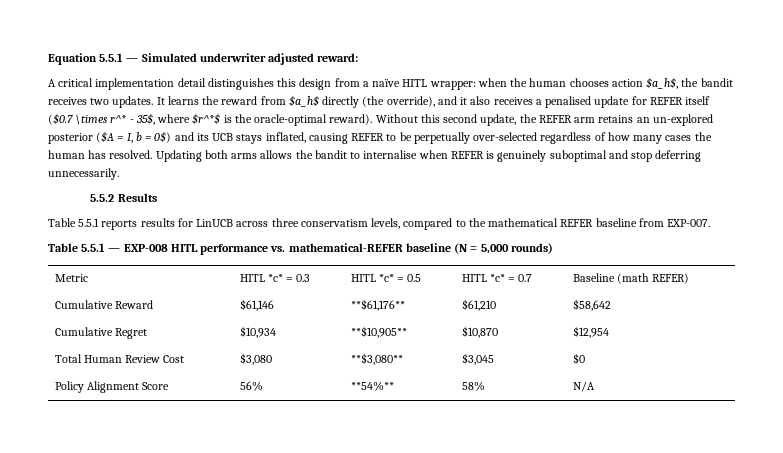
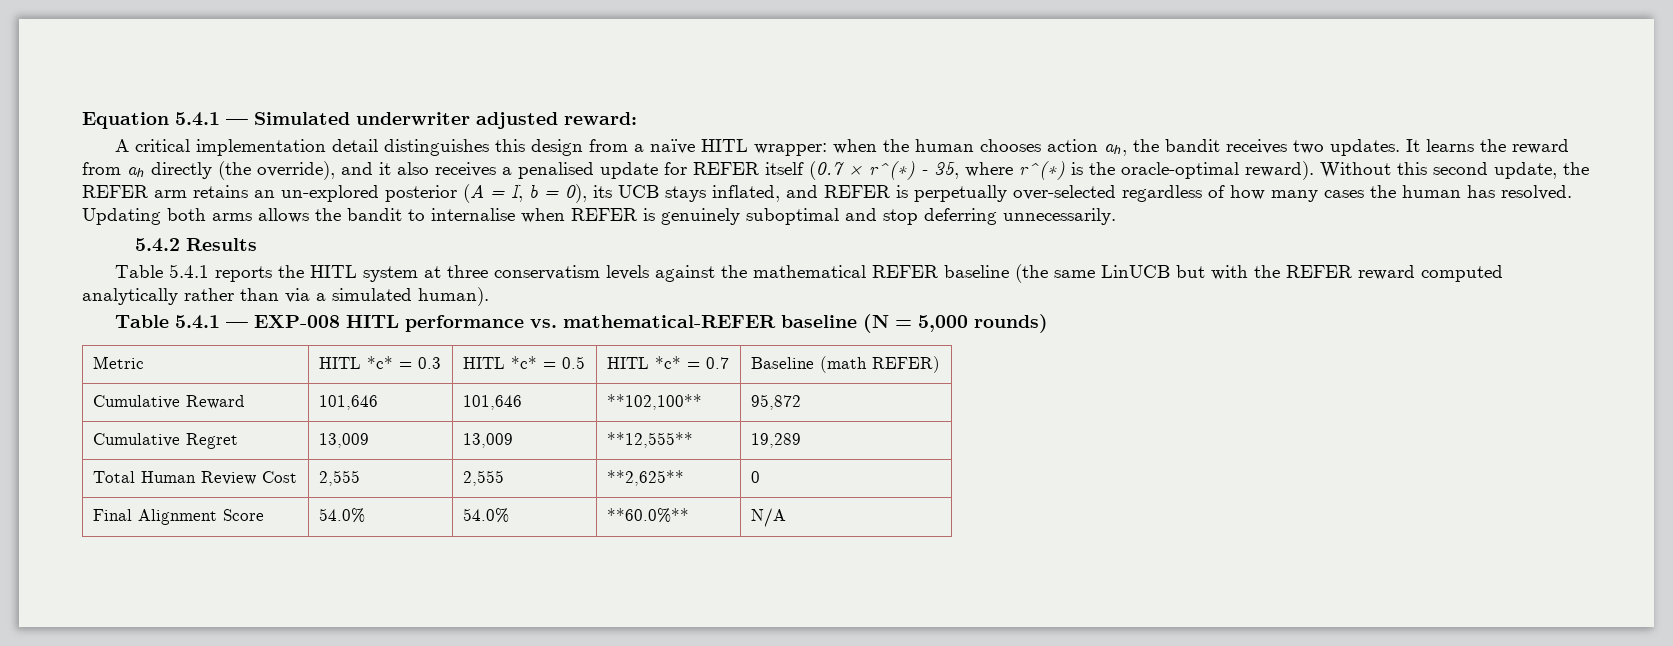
[99,53,124,62] 5.5.1 -> [175,112,220,126] 5.4.1
[646,77,679,89] $a_h$, -> [1104,144,1128,156] aₕ,
[288,95,319,107] $a_h$ -> [127,167,145,177] aₕ
[48,113,221,125] ($0.7 \times r^* - 35$, where $r^*$ -> [809,161,1065,180] (0.7 × r^(∗) - 35, where r^(∗)
[96,131,115,143] ($A -> [463,184,484,203] (A
[154,131,194,143] 0$) and -> [565,184,587,203] 0),
[308,132,412,144] causing REFER to be -> [786,185,908,198] and REFER is
[90,194,115,202] 5.5.2 -> [134,238,180,252] 5.4.2
[78,218,711,230] [48,243,106,252] 5.5.1 reports results for LinUCB across three conservatism levels, compared to the mathematical REFER baseline from EXP-007. // Table 5.5.1 -> [169,264,1504,283] [82,287,489,306] [115,315,221,329] 5.4.1 reports the HITL system at three conservatism levels against the mathematical REFER baseline (the same LinUCB but with the REFER reward computed analytically rather than via a simulated human). // Table 5.4.1
[239,299,274,311] [350,299,405,311] [461,299,496,311] [572,299,611,311] [54,327,147,339] [239,326,276,338] [350,326,407,338] [461,326,498,338] [572,326,609,338] $61,146 | **$61,176** | $61,210 | $58,642 // Cumulative Regret | $10,934 | **$10,905** | $10,870 | $12,954 -> [318,395,378,410] [462,395,522,410] [606,394,702,410] [750,394,801,410] [92,433,238,449] [318,433,369,448] [462,433,513,448] [606,432,693,448] [750,433,801,448] 101,646 | 101,646 | **102,100** | 95,872 // Cumulative Regret | 13,009 | 13,009 | **12,555** | 19,289
[239,353,272,365] [350,353,403,365] [461,353,494,365] [572,353,585,364] [54,381,84,393] $3,080 | **$3,080** | $3,045 | $0 // Policy -> [318,470,360,486] [462,470,504,486] [606,470,684,486] [750,471,760,483] [92,509,132,521] 2,555 | 2,555 | **2,625** | 0 // Final
[239,381,263,391] [350,381,394,391] [461,381,485,391] 56% | **54%** | 58% -> [318,508,365,523] [462,508,509,523] [606,508,689,523] 54.0% | 54.0% | **60.0%**

